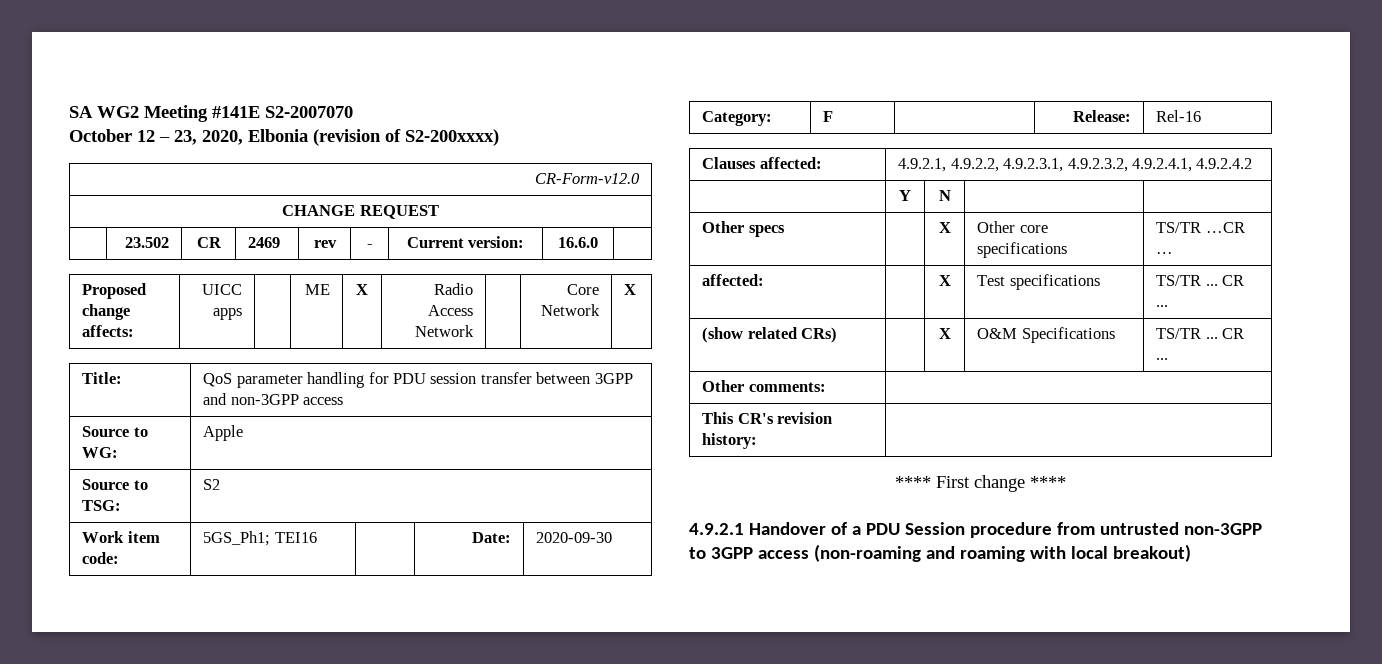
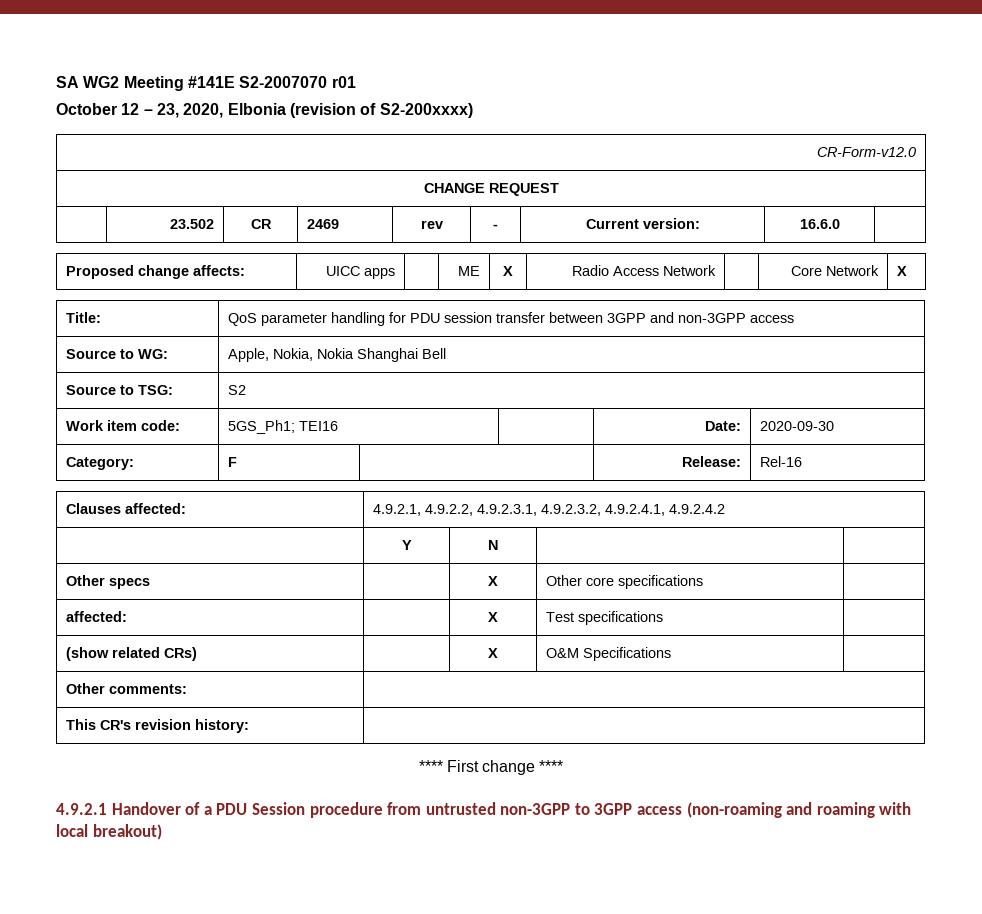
(353, 112) none -> [331,76,356,88] r01
[203,425,244,441] Apple -> [228,348,447,362] Apple, Nokia, Nokia Shanghai Bell
[1156,222,1245,233] [1156,252,1174,254] TS/TR …CR … -> (704, 582) none
[1156,275,1245,286] [1156,305,1169,307] TS/TR ... CR ... -> (664, 618) none
[1156,328,1245,339] [1156,358,1169,360] TS/TR ... CR ... -> (672, 654) none

